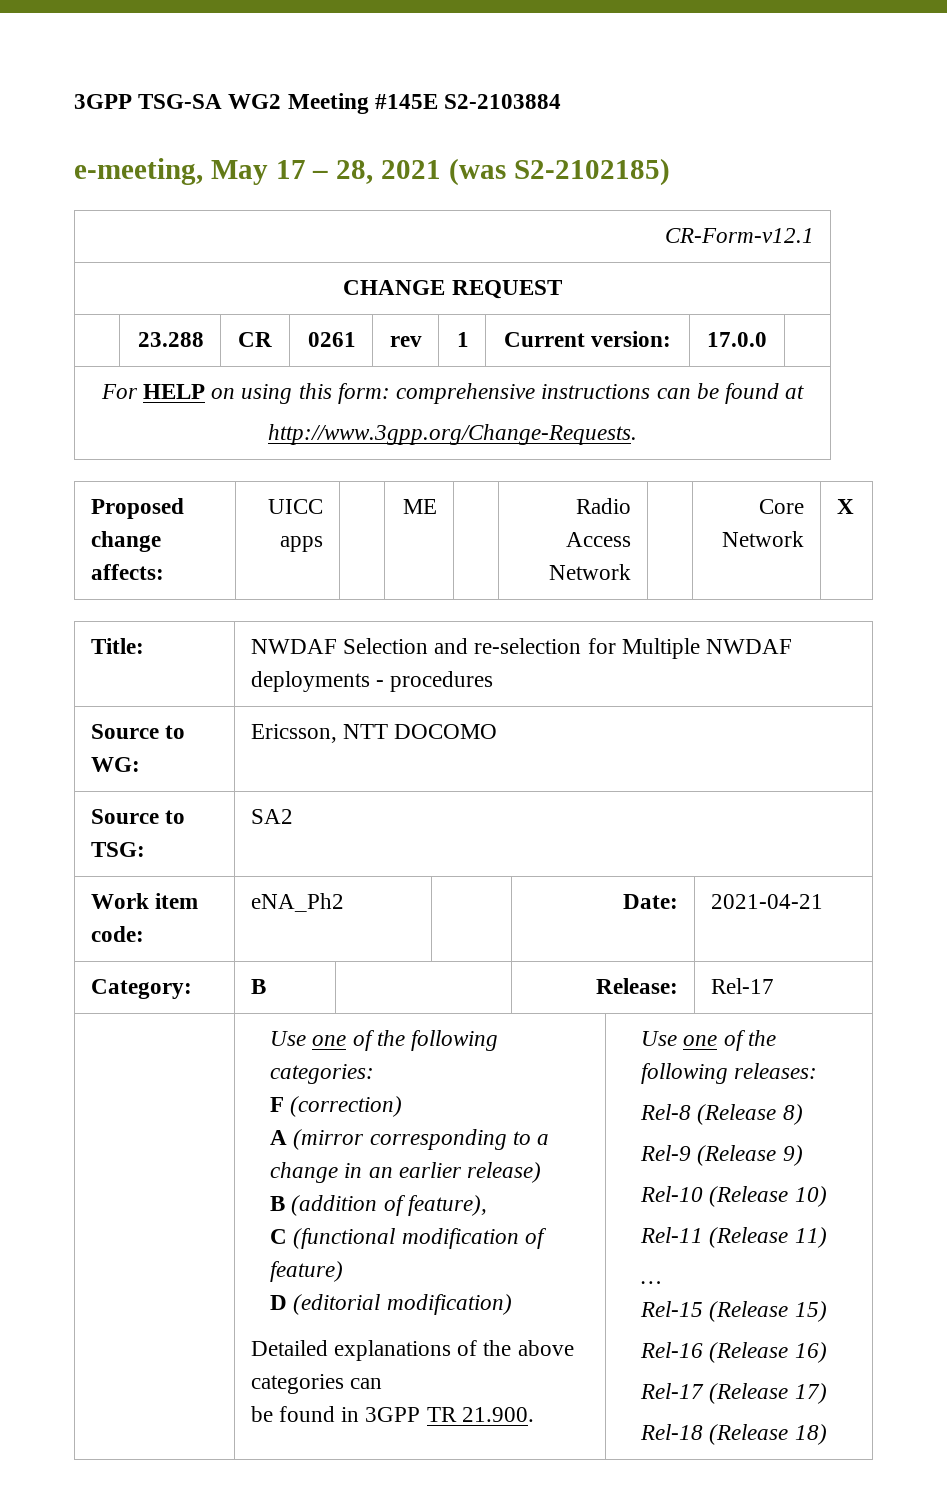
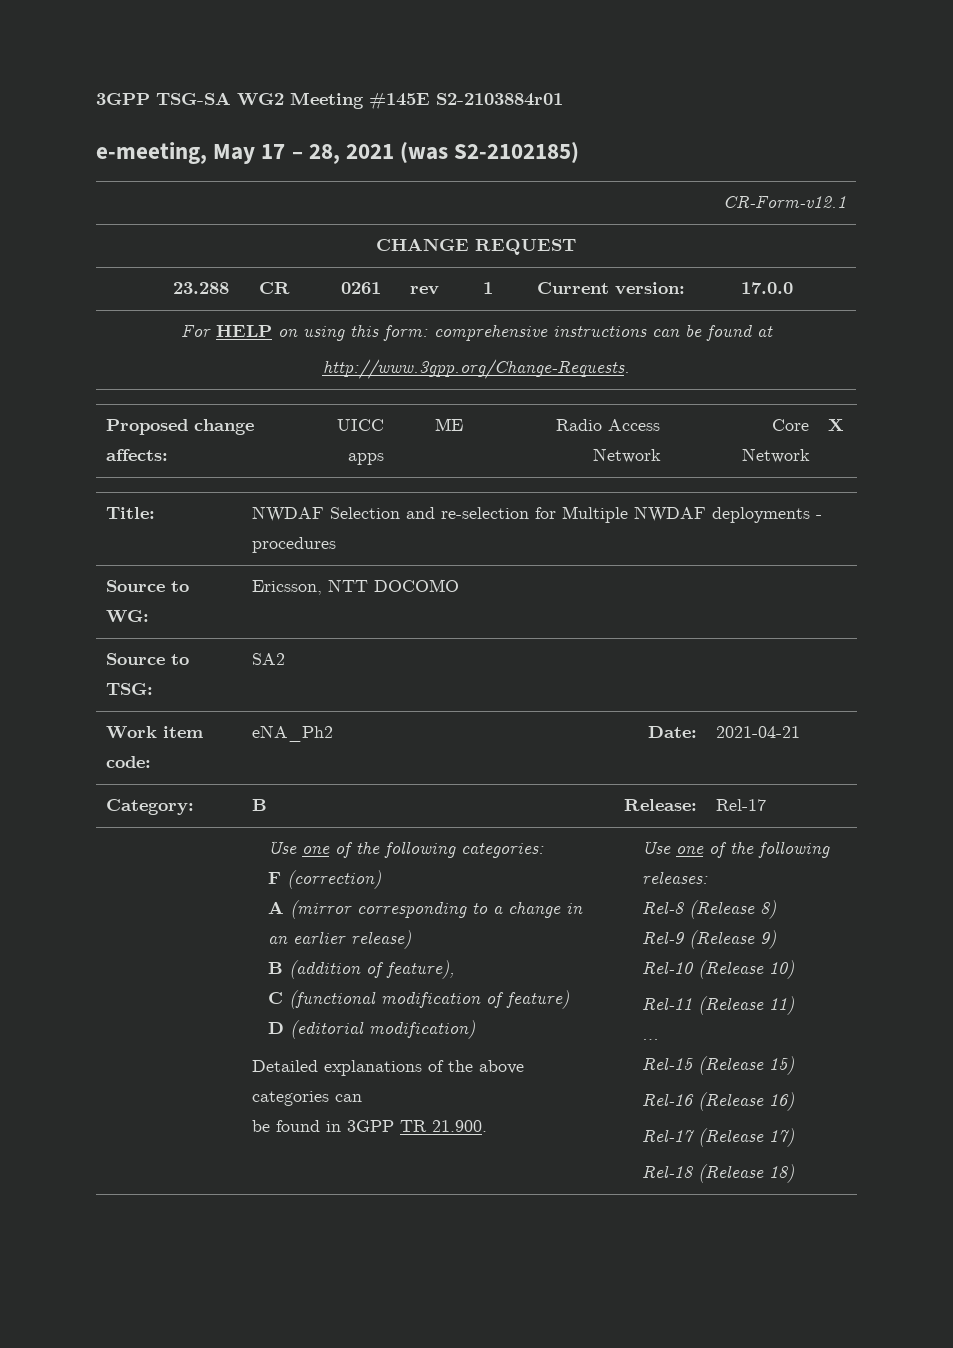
[444,94,562,109] S2-2103884 -> [436,93,563,106] S2-2103884r01

